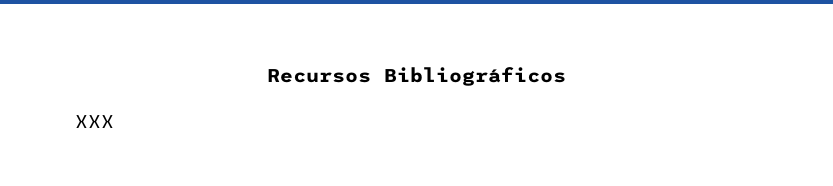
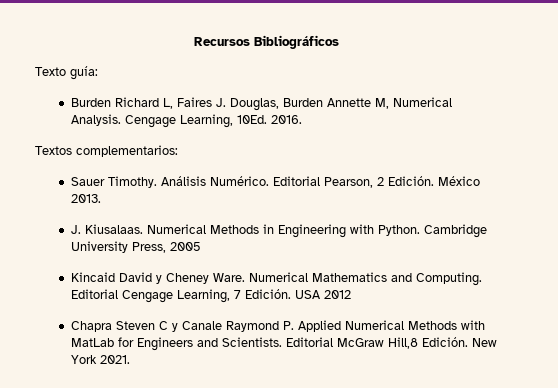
[75,115,114,128] XXX -> [35,66,98,80] [70,97,452,111] [70,114,302,128] [35,145,178,157] [70,176,480,188] [70,194,101,203] [70,224,487,238] [70,241,201,253] [70,272,482,286] [70,289,351,303] [70,320,485,332] [70,337,497,351] [70,355,130,364] Texto guía: // Burden Richard L, Faires J. Douglas, Burden Annette M, Numerical Analysis. Cengage Learning, 10Ed. 2016. // Textos complementarios: // Sauer Timothy. Análisis Numérico. Editorial Pearson, 2 Edición. México 2013. // J. Kiusalaas. Numerical Methods in Engineering with Python. Cambridge University Press, 2005 // Kincaid David y Cheney Ware. Numerical Mathematics and Computing. Editorial Cengage Learning, 7 Edición. USA 2012 // Chapra Steven C y Canale Raymond P. Applied Numerical Methods with MatLab for Engineers and Scientists. Editorial McGraw Hill,8 Edición. New York 2021.

